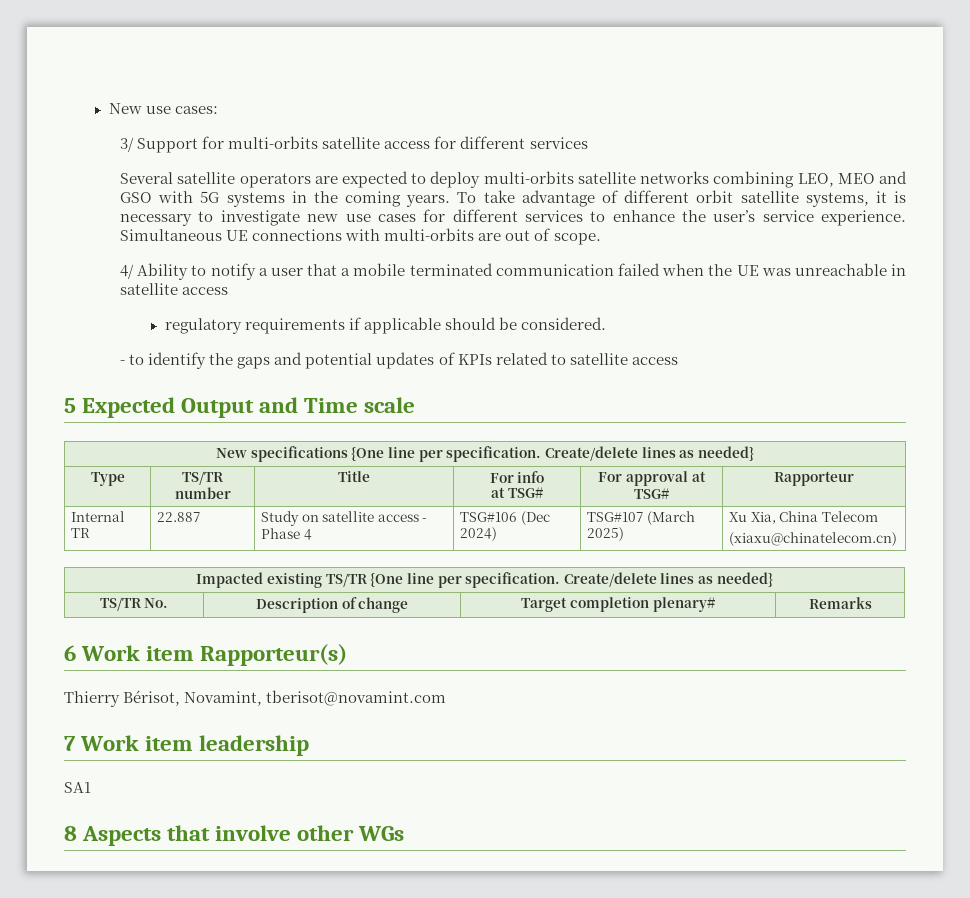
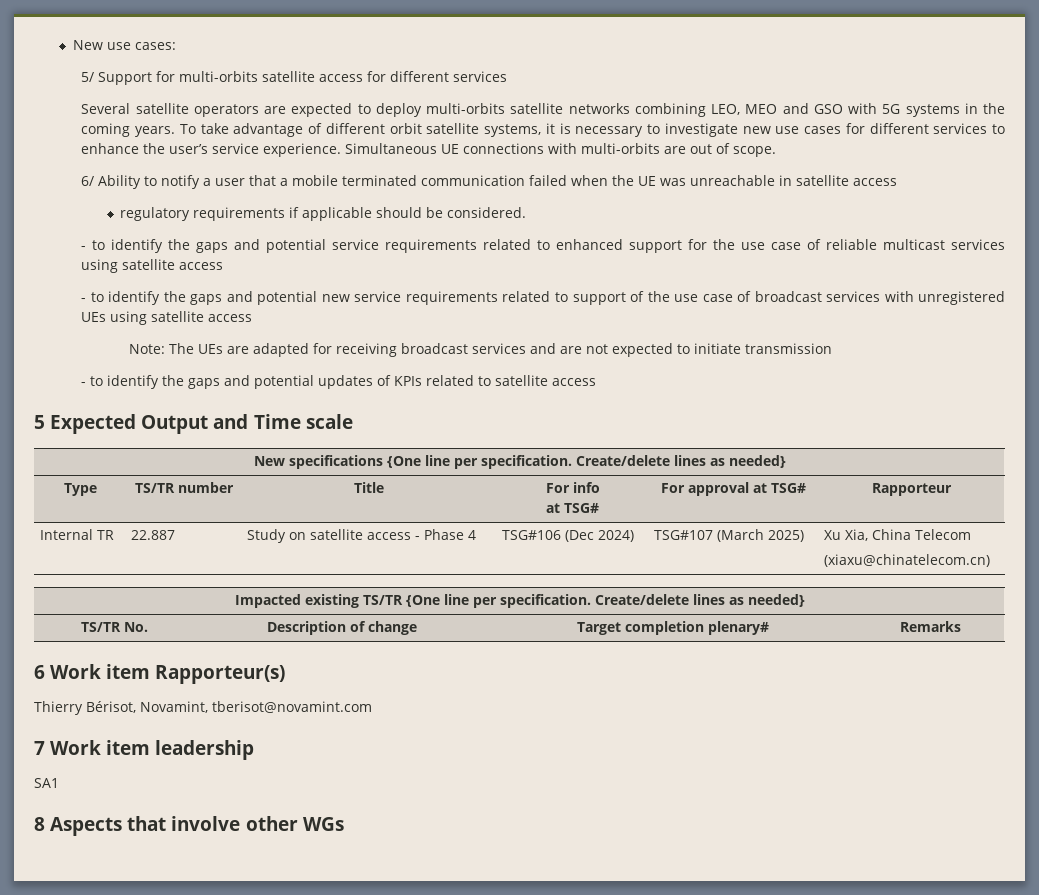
[120,137,135,152] 3/ -> [81,72,95,82] 5/
[120,264,135,279] 4/ -> [81,176,95,186] 6/
(606, 323) none -> [81,239,1006,253] [81,259,224,273] [81,291,1005,305] [81,311,253,325] [128,343,832,357] // - to identify the gaps and potential service requirements related to enhanced support for the use case of reliable multicast services using satellite access // - to identify the gaps and potential new service requirements related to support of the use case of broadcast services with unregistered UEs using satellite access // Note: The UEs are adapted for receiving broadcast services and are not expected to initiate transmission

